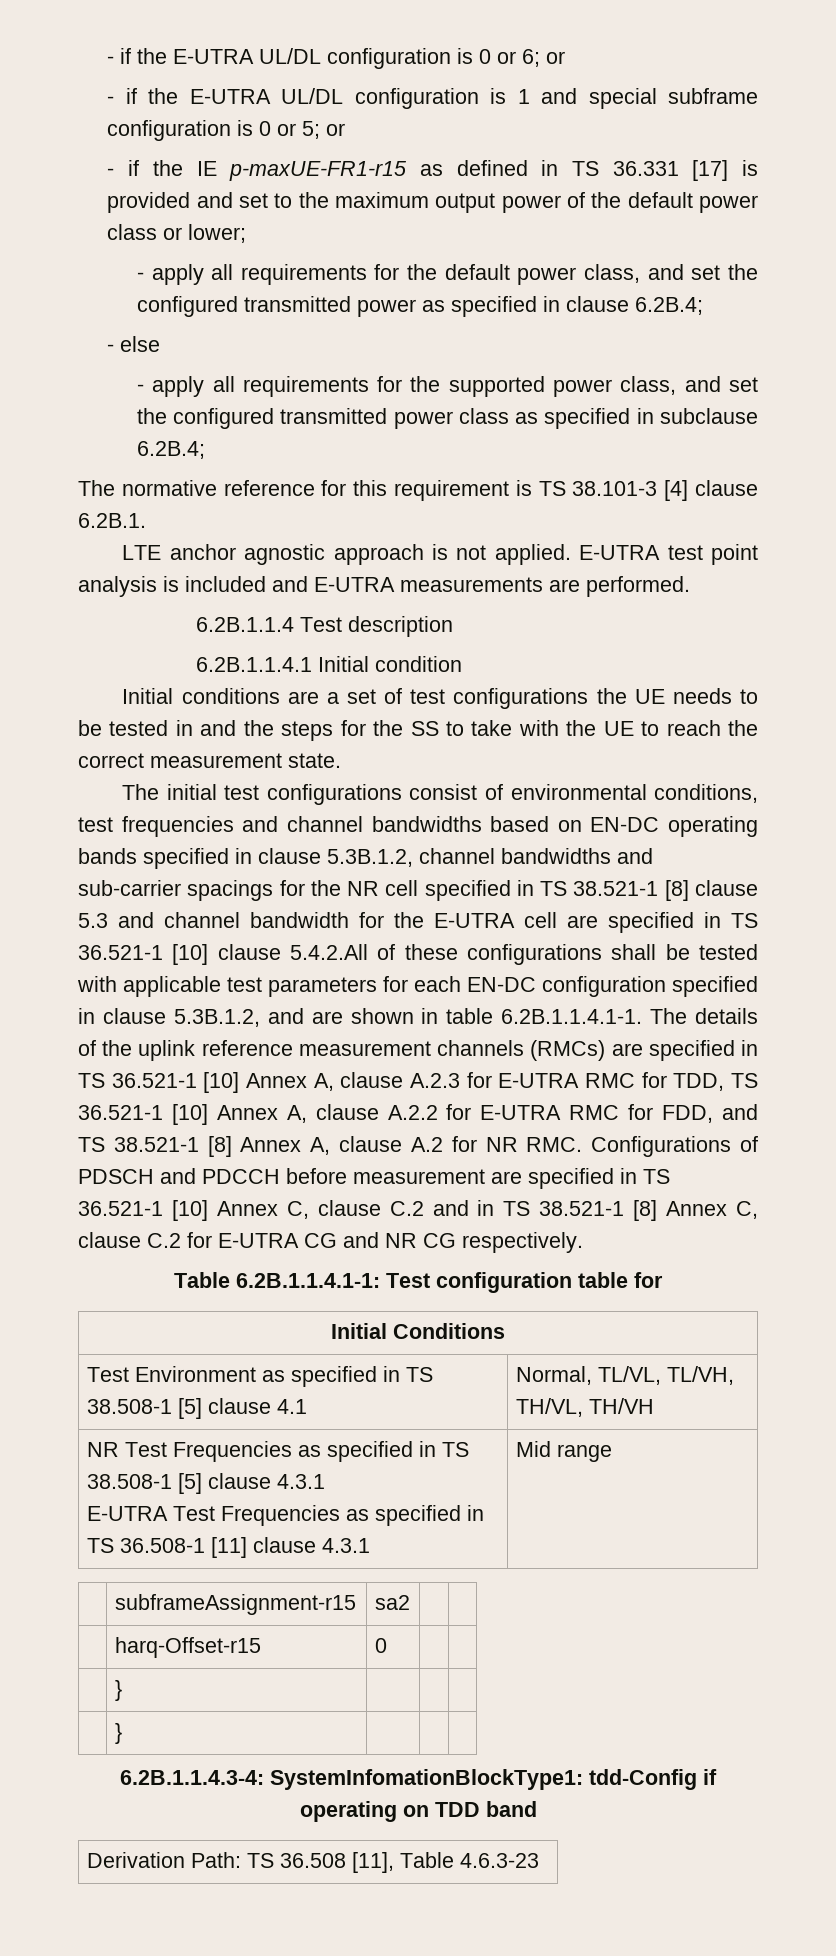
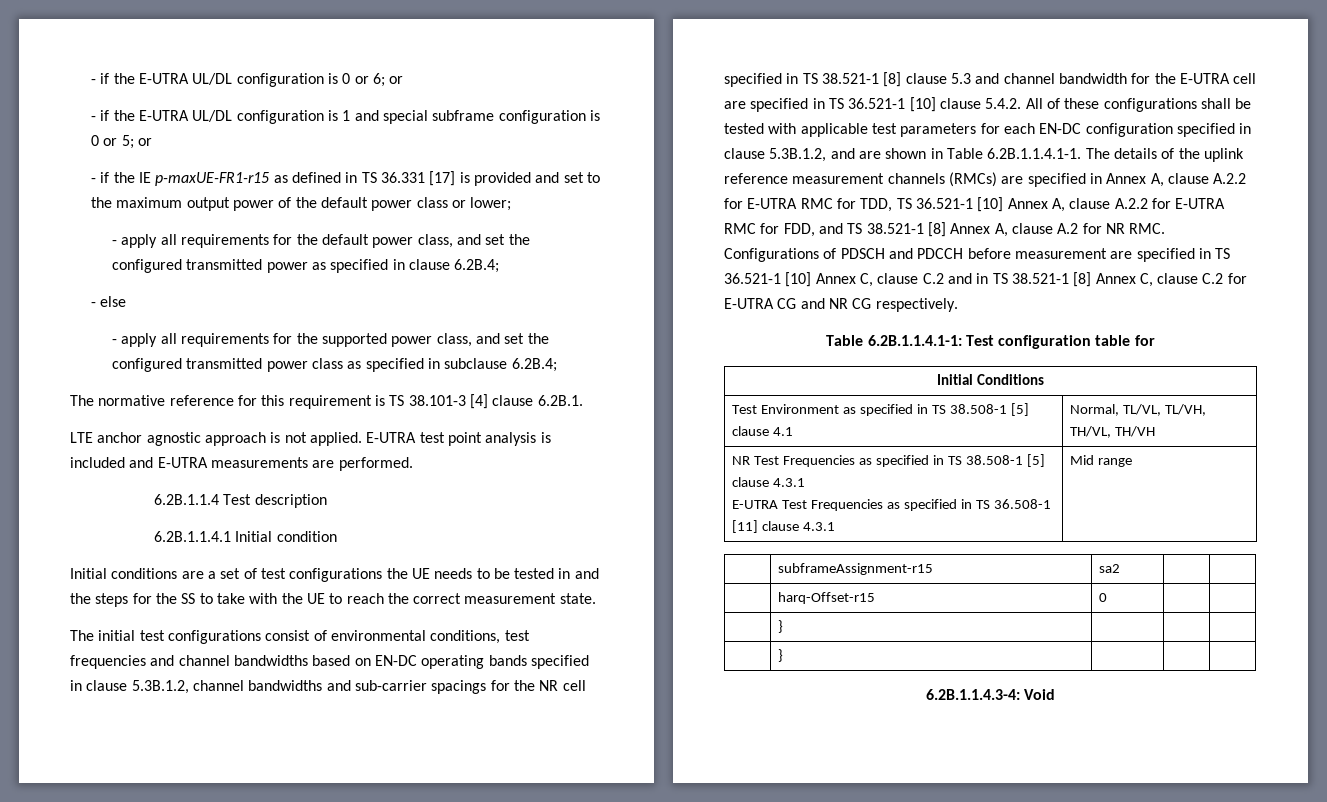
[290,944,368,960] 5.4.2.All -> [985,98,1043,109] 5.4.2. All
[446,1008,494,1024] table -> [946,148,983,159] Table
[78,1072,460,1093] TS 36.521-1 [10] Annex A, clause A.2.3 -> [1106,173,1247,187] Annex A, clause A.2.2
[270,1769,717,1790] [299,1801,537,1822] [86,1852,539,1873] SystemInfomationBlockType1: tdd-Config if operating on TDD band // Derivation Path: TS 36.508 [11], Table 4.6.3-23 -> [1024,689,1056,700] Void

